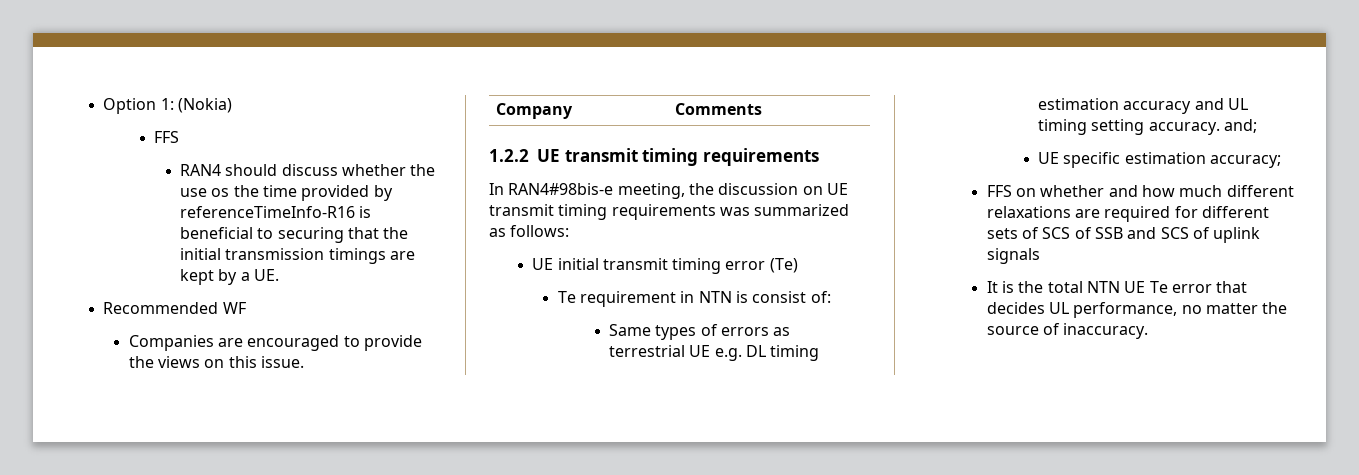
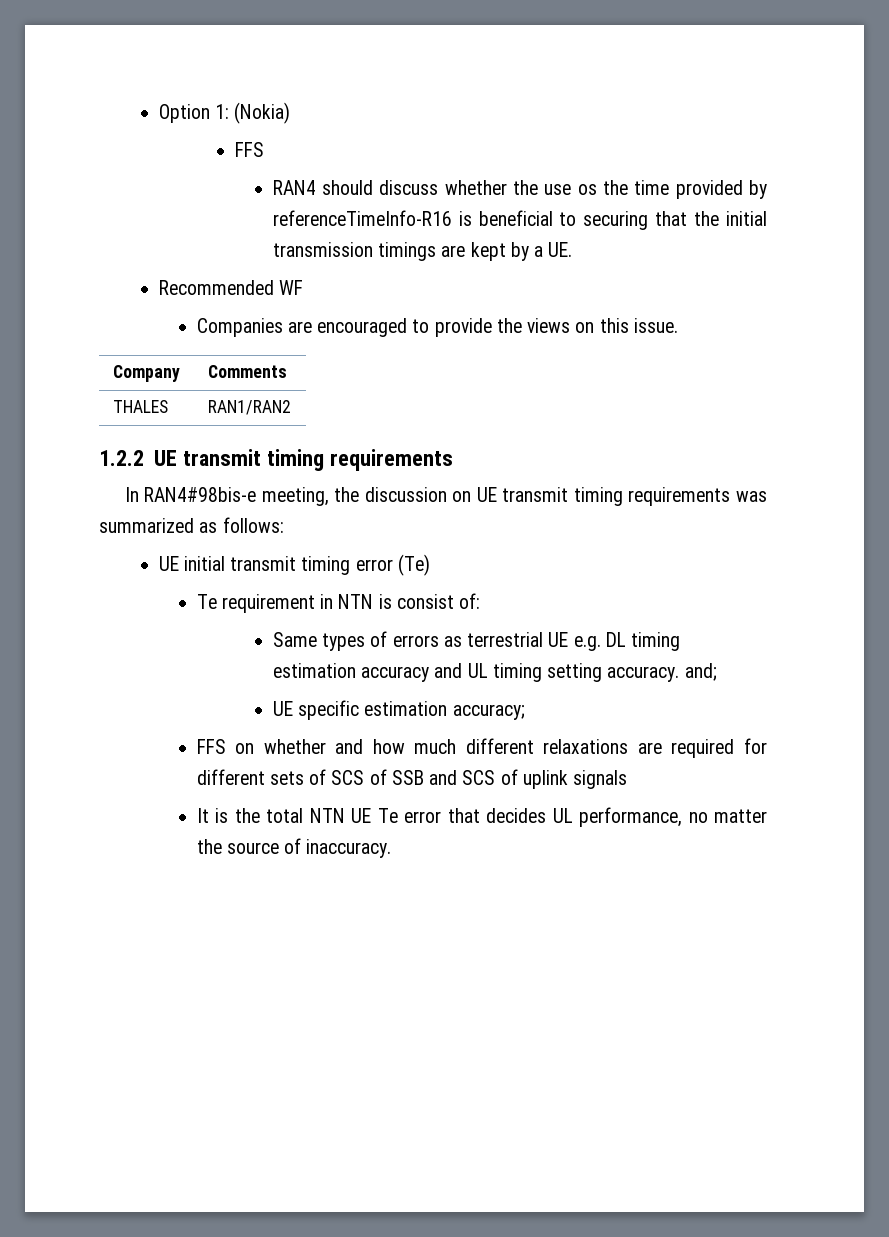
(762, 109) none -> [112,400,168,413] [207,400,291,415] // THALES | RAN1/RAN2

